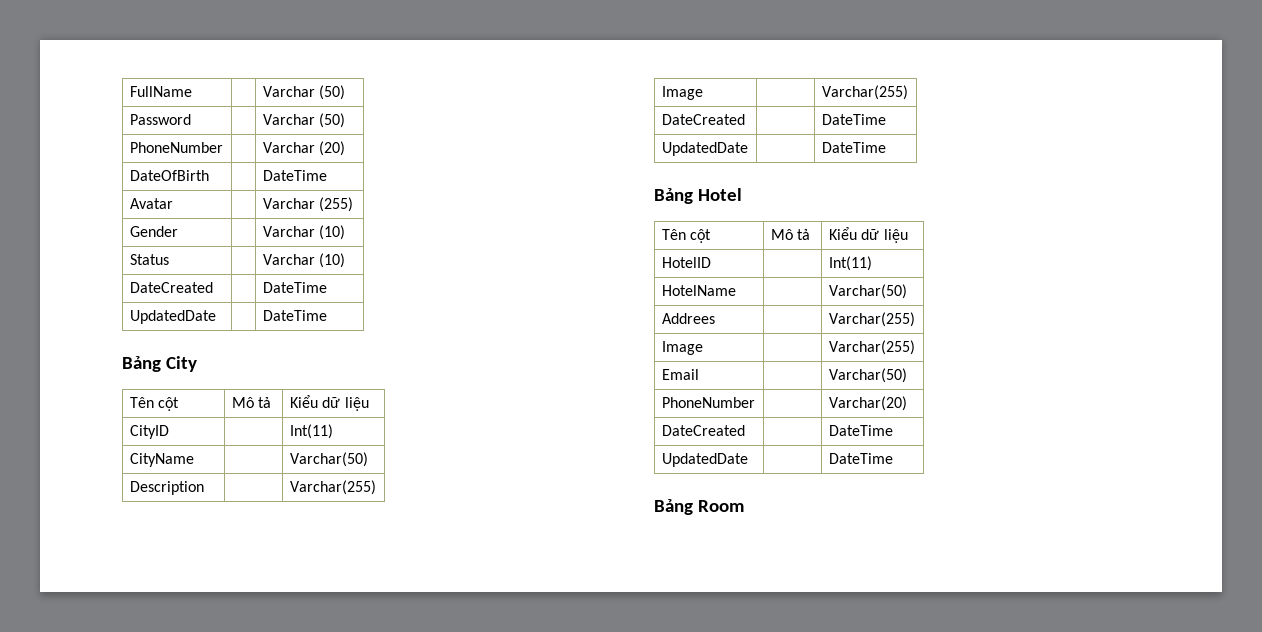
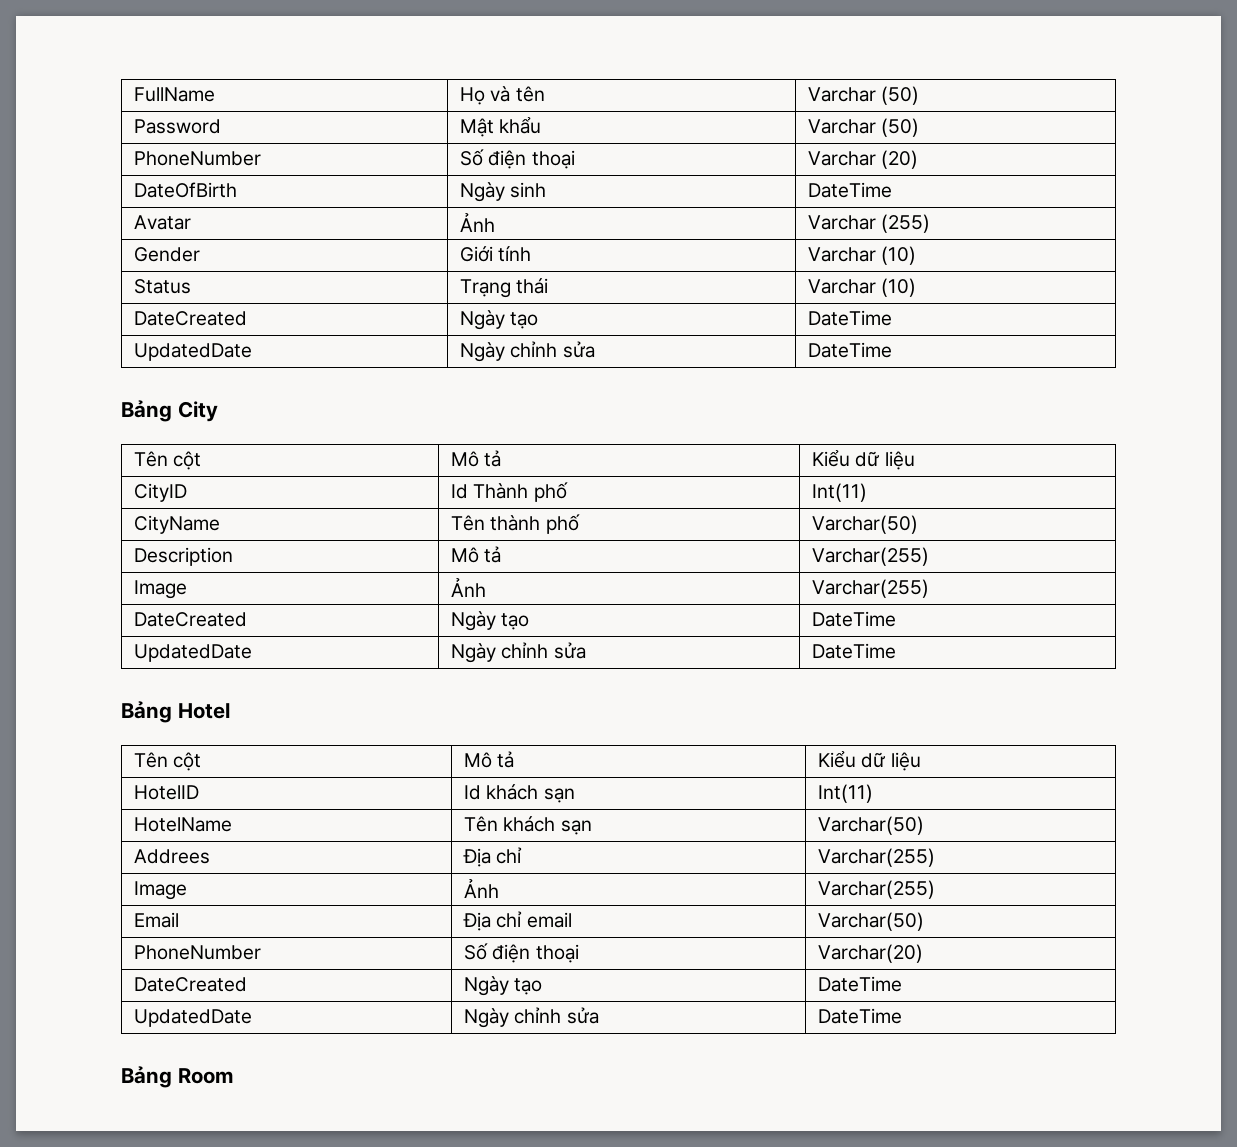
(192, 91) none -> [460,86,545,105] Họ và tên
(191, 119) none -> [460,117,542,137] Mật khẩu
(223, 147) none -> [460,149,575,169] Số điện thoại
(209, 175) none -> [460,182,547,202] Ngày sinh
(173, 203) none -> [460,212,496,232] Ảnh
(178, 231) none -> [460,246,532,262] Giới tính
(169, 259) none -> [460,278,549,298] Trạng thái
[262,282,327,293] [129,310,216,324] | DateTime // UpdatedDate | -> [460,310,539,330] [808,310,893,326] [134,343,253,361] [460,341,595,362] Ngày tạo | DateTime // UpdatedDate | Ngày chỉnh sửa
(169, 432) none -> [451,482,568,502] Id Thành phố
(194, 460) none -> [451,514,580,534] Tên thành phố
[289,480,376,495] [661,86,703,100] | Varchar(255) // Image | -> [451,546,502,563] [812,547,930,566] [134,580,188,599] [451,577,487,597] Mô tả | Varchar(255) // Image | Ảnh
[821,114,886,125] [661,142,748,156] | DateTime // UpdatedDate | -> [451,611,530,631] [812,611,897,627] [134,644,253,662] [451,642,586,663] Ngày tạo | DateTime // UpdatedDate | Ngày chỉnh sửa
(711, 262) none -> [464,784,575,803] Id khách sạn
(736, 290) none -> [464,816,592,835] Tên khách sạn
[828,312,915,327] [661,341,703,355] | Varchar(255) // Image | -> [463,847,523,867] [818,848,936,867] [134,881,188,900] [464,878,500,898] Địa chỉ | Varchar(255) // Image | Ảnh
(699, 374) none -> [463,911,572,931] Địa chỉ email
(755, 402) none -> [464,943,579,963] Số điện thoại
[828,425,893,436] [661,453,748,467] | DateTime // UpdatedDate | -> [464,976,543,996] [818,976,903,992] [134,1009,253,1027] [464,1007,599,1028] Ngày tạo | DateTime // UpdatedDate | Ngày chỉnh sửa

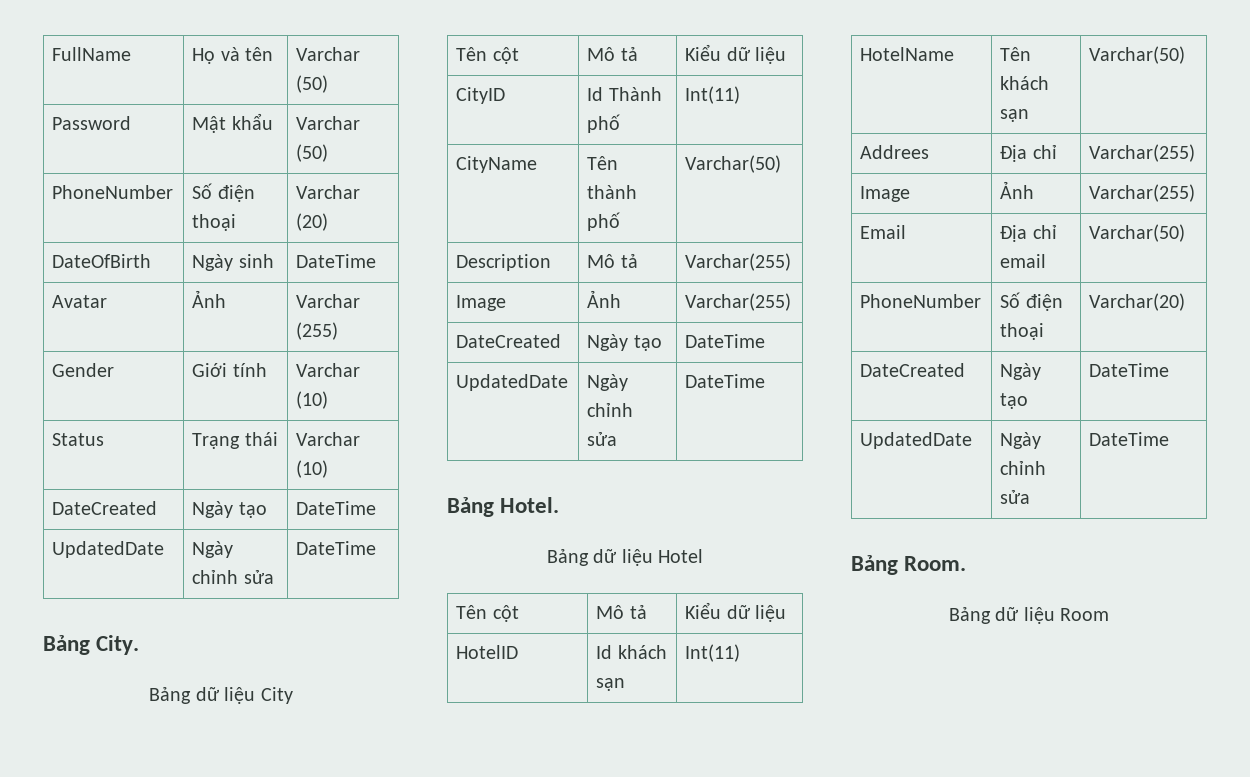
(172, 411) none -> [96,635,140,655] [149,687,256,704] City. // Bảng dữ liệu
(172, 712) none -> [500,497,560,513] [546,549,653,566] Hotel. // Bảng dữ liệu
(172, 1077) none -> [904,556,967,571] [948,607,1055,624] Room. // Bảng dữ liệu

